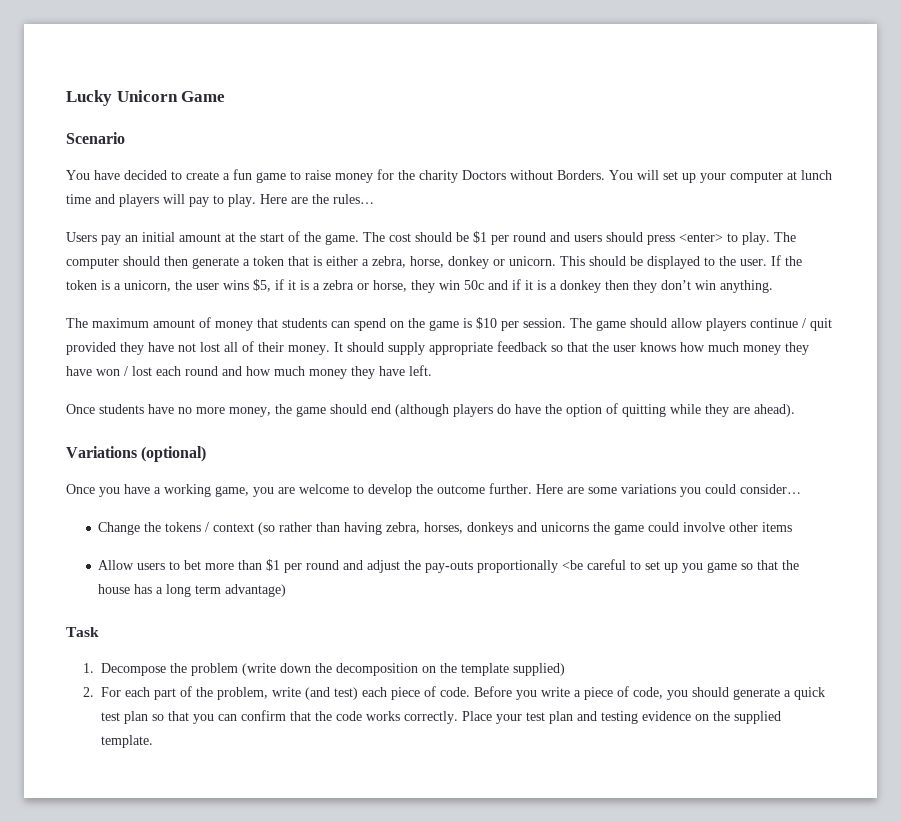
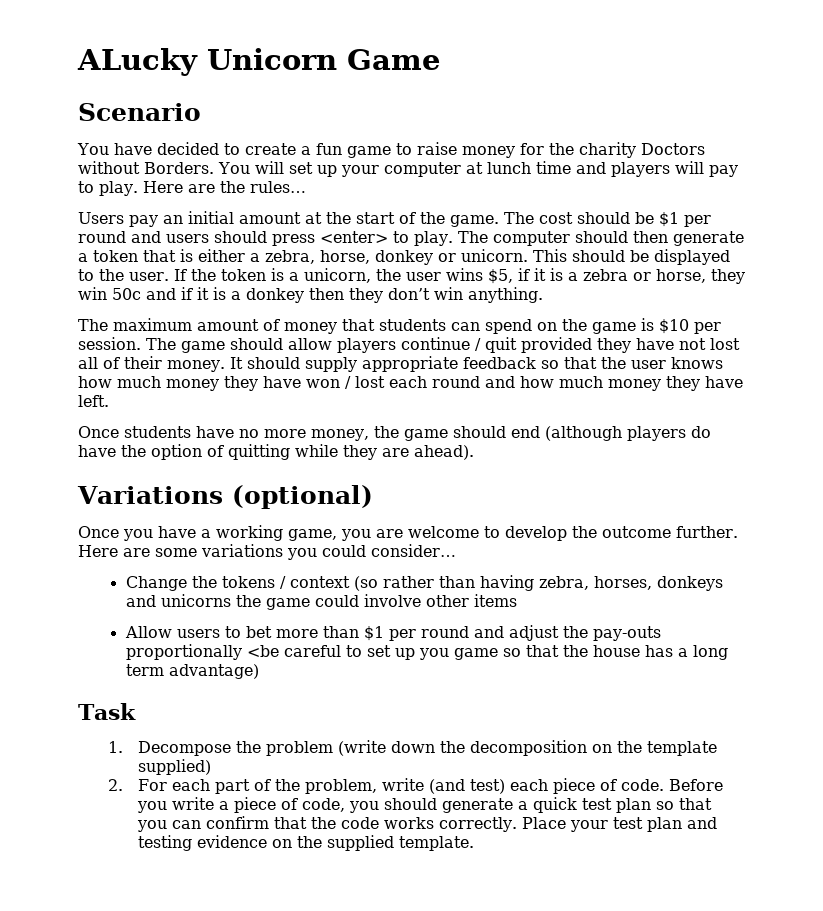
[66,90,112,106] Lucky -> [77,48,198,76] ALucky

